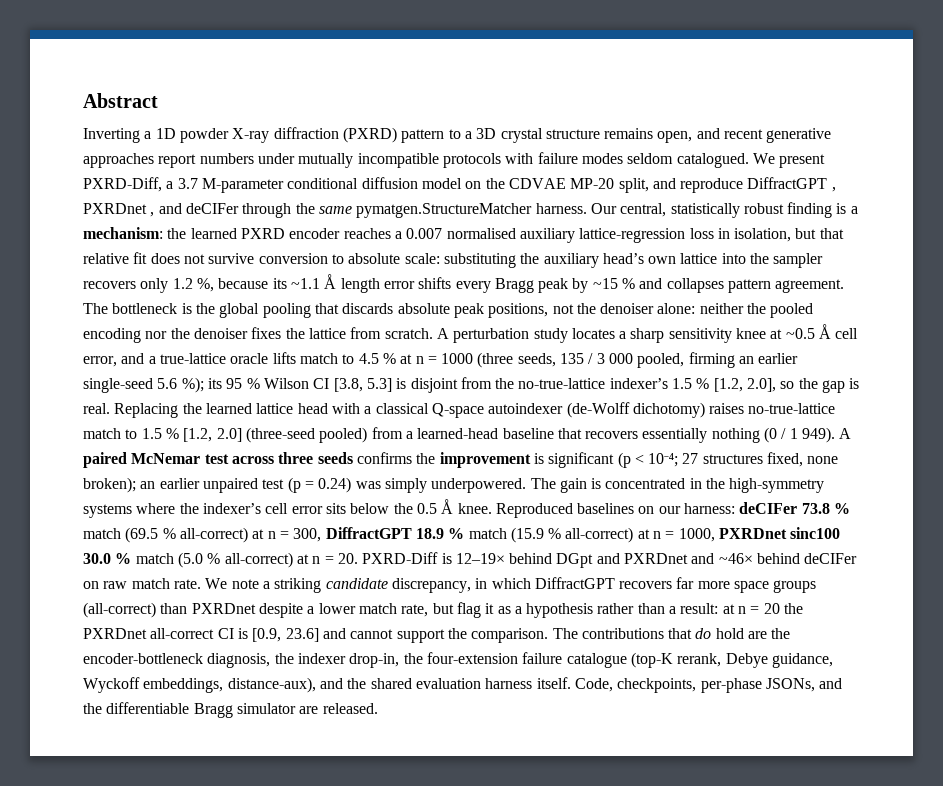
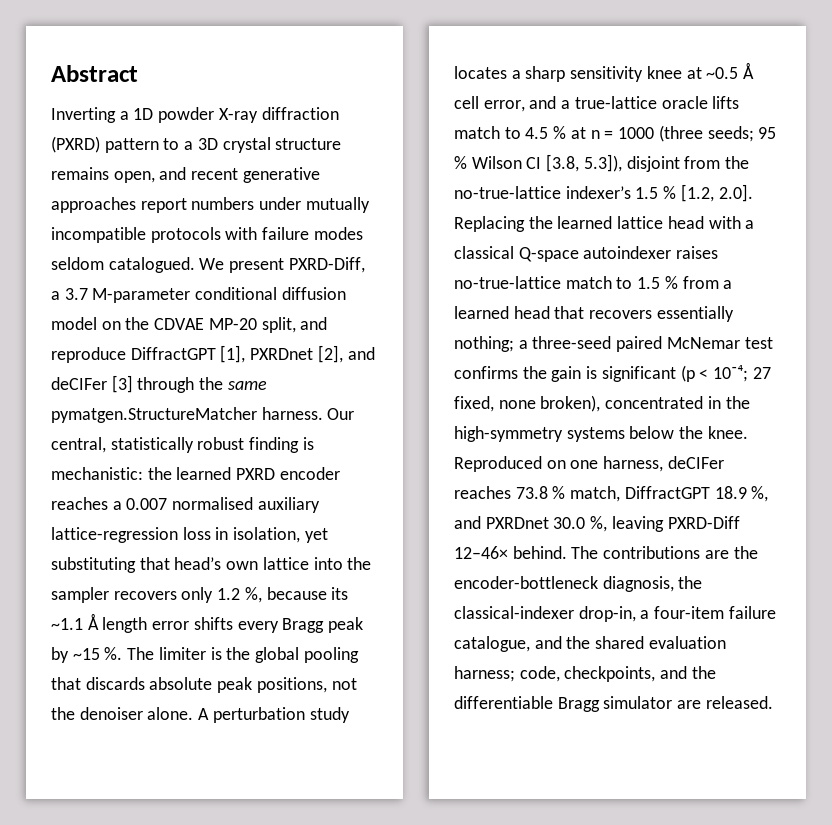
[831,187,836,192] [83,203,155,217] , PXRDnet , -> [220,345,343,363] [1], PXRDnet [2],
(239, 208) none -> [111,375,133,393] [3]
[850,206,858,214] [83,227,163,239] a mechanism: -> [51,467,143,480] mechanistic:
[795,228,844,239] [83,252,599,268] but that relative fit does not survive conversion to absolute scale: substituting the auxiliary -> [304,528,328,543] [51,557,170,573] yet substituting that
[622,278,845,293] [83,303,178,314] % and collapses pattern agreement. The bottleneck -> [104,647,206,660] %. The limiter
[657,303,814,318] [83,327,433,343] alone: neither the pooled encoding nor the denoiser fixes the lattice from scratch. -> [147,707,194,720] alone.
[517,352,799,368] [83,377,222,393] seeds, 135 / 3 000 pooled, firming an earlier single-seed 5.6 %); its -> [707,126,754,142] seeds;
[366,378,407,392] 5.3] is -> [583,154,622,172] 5.3]),
[747,378,860,393] [83,403,110,414] 2.0], so the gap is real. -> [718,184,753,202] 2.0].
[566,402,705,418] (de-Wolff dichotomy) -> (672, 252) none
[183,427,852,443] [83,452,353,468] [1.2, 2.0] (three-seed pooled) from a learned-head baseline that recovers essentially nothing (0 / 1 949). A paired McNemar test across three seeds -> [682,276,733,289] [454,306,734,322] [454,336,773,352] from a learned head that recovers essentially nothing; a three-seed paired McNemar test
[439,452,531,468] improvement -> [551,366,582,382] gain
[702,454,763,464] structures -> (771, 373) none
[83,477,602,493] broken); an earlier unpaired test (p = 0.24) was simply underpowered. The gain is -> [540,395,601,412] broken),
[136,499,851,518] [83,527,841,543] [83,552,858,568] [83,577,817,593] [83,602,804,618] [83,628,744,643] where the indexer’s cell error sits below the 0.5 Å knee. Reproduced baselines on our harness: deCIFer 73.8 % match (69.5 % all-correct) at n = 300, DiffractGPT 18.9 % match (15.9 % all-correct) at n = 1000, PXRDnet sinc100 30.0 % match (5.0 % all-correct) at n = 20. PXRD-Diff is 12–19× behind DGpt and PXRDnet and ~46× behind deCIFer on raw match rate. We note a striking candidate discrepancy, in which DiffractGPT recovers far more space groups (all-correct) than PXRDnet despite a lower match rate, but flag it as a hypothesis rather than a result: at n = 20 the PXRDnet all-correct CI is [0.9, 23.6] and cannot support the comparison. The contributions that do hold -> [629,426,748,439] [454,456,724,472] [454,486,769,502] [454,516,740,532] [454,546,701,559] below the knee. Reproduced on one harness, deCIFer reaches 73.8 % match, DiffractGPT 18.9 %, and PXRDnet 30.0 %, leaving PXRD-Diff 12–46× behind. The contributions
[297,652,833,668] [83,677,815,693] indexer drop-in, the four-extension failure catalogue (top-K rerank, Debye guidance, Wyckoff embeddings, distance-aux), and the shared evaluation harness itself. Code, checkpoints, per-phase JSONs, -> [454,606,776,622] [454,636,726,652] [454,666,656,682] classical-indexer drop-in, a four-item failure catalogue, and the shared evaluation harness; code, checkpoints,

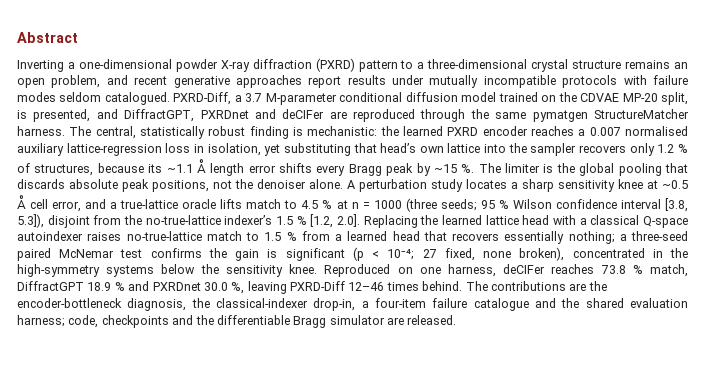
[133,108,154,120] 1D -> [78,59,172,69] one-dimensional
[197,138,218,150] 3D -> [427,59,528,69] three-dimensional
[113,171,155,183] open, -> [674,62,689,69] [17,75,101,88] an open problem,
[191,197,255,210] numbers -> [347,75,386,85] results
[199,258,285,273] We present -> (170, 98) none
(97, 323) none -> [498,92,538,102] trained
[300,317,328,330] [51,345,375,363] [51,375,267,393] [51,407,355,423] and reproduce DiffractGPT [1], PXRDnet [2], and deCIFer [3] through the same pymatgen.StructureMatcher harness. Our -> [17,109,689,122] [17,126,92,136] is presented, and DiffractGPT, PXRDnet and deCIFer are reproduced through the same pymatgen StructureMatcher harness. The
[244,587,262,603] %, -> [677,144,688,153] [17,163,94,176] % of structures,
[526,157,542,169] CI -> [555,199,661,209] confidence interval
(704, 432) none -> [225,265,283,277] sensitivity
[751,486,769,502] %, -> [114,282,125,291] %
[454,546,508,559] 12–46× -> [348,282,419,291] 12–46 times
[454,636,530,652] catalogue, -> [473,298,529,311] catalogue
[564,666,656,682] checkpoints, -> [101,315,169,328] checkpoints

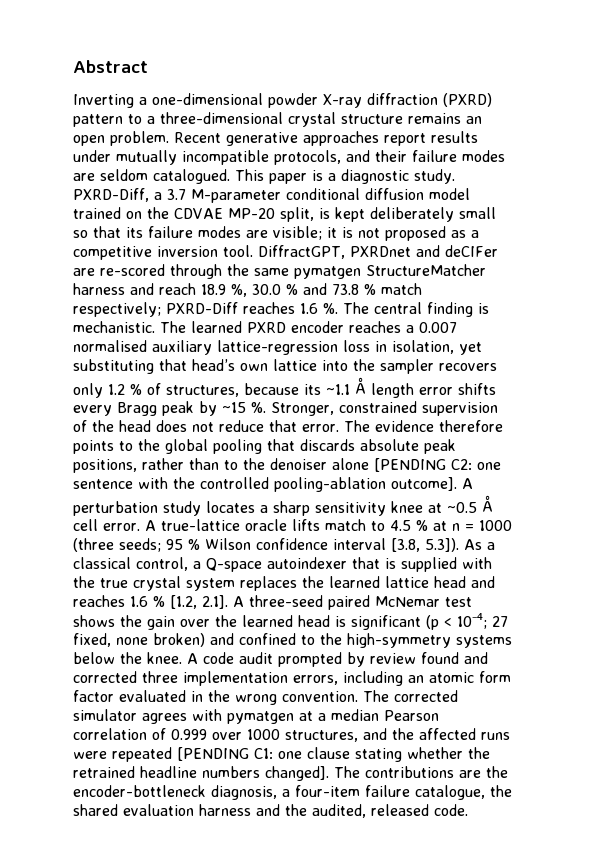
[51,75,168,88] problem, and recent -> [110,131,221,146] problem. Recent
[562,75,688,88] [17,92,56,102] protocols with failure modes -> [274,150,505,165] [73,173,95,181] protocols, and their failure modes are
(170, 98) none -> [235,169,455,184] This paper is a diagnostic study.
[33,109,118,122] presented, and -> [334,207,496,222] [73,226,479,241] [73,245,253,260] kept deliberately small so that its failure modes are visible; it is not proposed as a competitive inversion tool.
[353,109,416,122] reproduced -> [100,264,165,276] re-scored
[17,126,399,139] harness. The central, statistically robust finding is mechanistic: the -> [73,283,422,297] [73,302,489,317] [73,321,186,333] harness and reach 18.9 %, 30.0 % and 73.8 % match respectively; PXRD-Diff reaches 1.6 %. The central finding is mechanistic. The
[478,163,554,173] The limiter is -> [271,401,498,416] [73,420,503,432] [73,440,133,454] Stronger, constrained supervision of the head does not reduce that error. The evidence therefore points to
[213,179,343,189] not the denoiser alone. -> [142,458,501,472] [73,477,457,492] rather than to the denoiser alone [PENDING C2: one sentence with the controlled pooling-ablation outcome].
[52,199,118,212] error, and a -> [103,520,156,531] error. A
[17,214,688,228] [17,231,627,244] 5.3]), disjoint from the no-true-lattice indexer’s 1.5 % [1.2, 2.0]. Replacing the learned lattice head with a classical Q-space autoindexer raises no-true-lattice match to 1.5 % from a learned head that recovers essentially nothing; a -> [425,538,495,552] [73,557,492,572] [73,576,495,591] [73,595,244,609] 5.3]). As a classical control, a Q-space autoindexer that is supplied with the true crystal system replaces the learned lattice head and reaches 1.6 % [1.2, 2.1]. A
[150,248,202,258] confirms -> [73,615,115,627] shows
(260, 255) none -> [180,615,330,627] over the learned head
[519,247,663,261] broken), concentrated in -> [153,633,315,647] broken) and confined to
[225,264,688,277] [17,281,463,294] sensitivity knee. Reproduced on one harness, deCIFer reaches 73.8 % match, DiffractGPT 18.9 % and PXRDnet 30.0 %, leaving PXRD-Diff 12–46 times behind. -> [147,652,488,667] [73,671,511,686] [73,690,458,705] [73,709,439,724] [73,728,510,742] [73,747,490,762] [73,766,329,781] knee. A code audit prompted by review found and corrected three implementation errors, including an atomic form factor evaluated in the wrong convention. The corrected simulator agrees with pymatgen at a median Pearson correlation of 0.999 over 1000 structures, and the affected runs were repeated [PENDING C1: one clause stating whether the retrained headline numbers changed].
[191,298,356,311] the classical-indexer drop-in, -> (277, 792) none
[473,298,556,311] catalogue and -> [415,785,485,800] catalogue,
[17,315,457,328] harness; code, checkpoints and the differentiable Bragg simulator are released. -> [199,804,468,818] harness and the audited, released code.

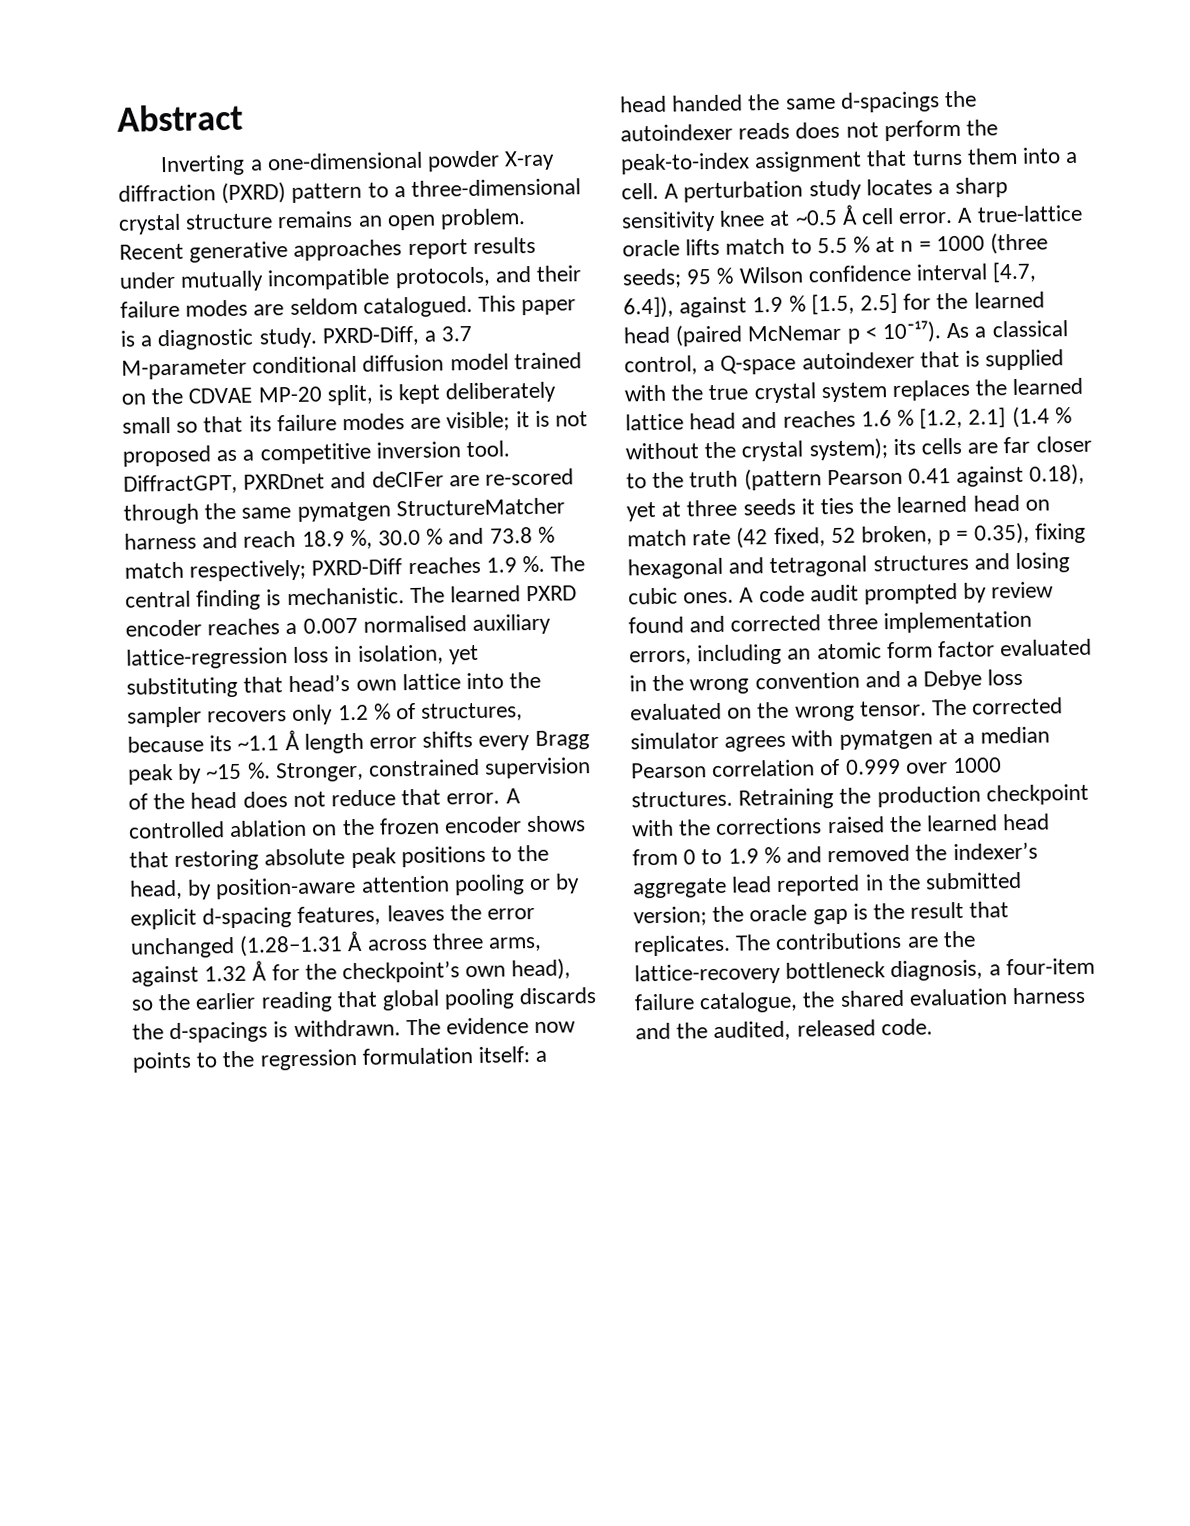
[300,303,318,314] 1.6 -> [485,557,517,573] 1.9
(339, 428) none -> [505,788,521,804] [128,815,587,839] [129,844,550,871] [129,873,581,900] [130,903,536,930] [130,930,543,959] [131,958,572,987] [131,987,597,1013] [132,1019,401,1044] A controlled ablation on the frozen encoder shows that restoring absolute peak positions to the head, by position-aware attention pooling or by explicit d-spacing features, leaves the error unchanged (1.28–1.31 Å across three arms, against 1.32 Å for the checkpoint’s own head), so the earlier reading that global pooling discards the d-spacings is withdrawn.
[439,420,503,432] therefore -> [534,1021,577,1034] now
[165,439,456,454] [73,458,501,473] [73,477,457,492] global pooling that discards absolute peak positions, rather than to the denoiser alone [PENDING C2: one sentence with the controlled pooling-ablation outcome]. -> [259,1046,548,1071] [619,90,978,113] [620,119,999,142] [620,147,1079,175] [621,182,659,200] regression formulation itself: a head handed the same d-spacings the autoindexer reads does not perform the peak-to-index assignment that turns them into a cell.
[390,520,411,531] 4.5 -> [816,237,848,254] 5.5
[391,538,459,552] [3.8, 5.3]). -> [992,261,1038,283] [623,291,1045,319] [623,320,943,347] [4.7, 6.4]), against 1.9 % [1.5, 2.5] for the learned head (paired McNemar p < 10⁻¹⁷).
[202,595,472,610] [73,613,508,630] [73,633,512,648] [73,652,182,664] 2.1]. A three-seed paired McNemar test shows the gain over the learned head is significant (p < 10⁻⁴; 27 fixed, none broken) and confined to the high-symmetry systems below the knee. -> [968,406,1072,429] [625,435,1092,462] [626,463,1086,491] [626,494,1050,522] [627,522,1086,549] [627,552,1071,580] [628,587,735,605] 2.1] (1.4 % without the crystal system); its cells are far closer to the truth (pattern Pearson 0.41 against 0.18), yet at three seeds it ties the learned head on match rate (42 fixed, 52 broken, p = 0.35), fixing hexagonal and tetragonal structures and losing cubic ones.
[282,691,358,702] convention. -> [754,668,1024,691] [630,700,927,722] convention and a Debye loss evaluated on the wrong tensor.
[285,728,510,742] [73,747,490,762] [73,766,329,781] structures, and the affected runs were repeated [PENDING C1: one clause stating whether the retrained headline numbers changed]. -> [631,783,1089,810] [631,813,1051,837] [632,841,1038,866] [632,871,1023,899] [633,901,1010,927] [633,934,731,957] structures. Retraining the production checkpoint with the corrections raised the learned head from 0 to 1.9 % and removed the indexer’s aggregate lead reported in the submitted version; the oracle gap is the result that replicates.
[73,785,206,797] encoder-bottleneck -> [634,961,887,986] lattice-recovery bottleneck

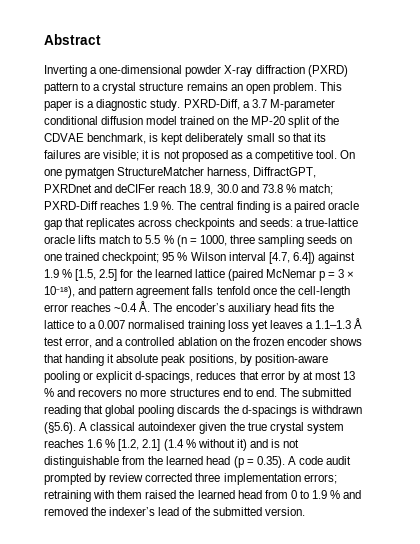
[411,178,582,197] three-dimensional -> (101, 87) none
[119,236,536,263] [119,265,583,292] [120,295,473,318] Recent generative approaches report results under mutually incompatible protocols, and their failure modes are seldom catalogued. -> (317, 88) none
[188,384,374,406] CDVAE MP-20 split, -> [250,116,339,128] [44,133,147,144] MP-20 split of the CDVAE benchmark,
[276,413,406,432] failure modes -> [44,150,81,159] failures
[375,440,511,459] [123,468,575,495] [123,497,565,525] [124,528,444,550] inversion tool. DiffractGPT, PXRDnet and deCIFer are re-scored through the same pymatgen StructureMatcher harness and reach 18.9 %, 30.0 % -> [316,150,356,159] [44,167,317,179] [44,184,238,195] tool. On one pymatgen StructureMatcher harness, DiffractGPT, PXRDnet and deCIFer reach 18.9, 30.0
[124,559,307,582] match respectively; -> [298,184,333,195] match;
[286,585,578,606] [125,613,552,637] [126,644,479,670] [126,671,542,699] [127,702,524,728] [127,729,590,754] [127,757,592,785] [128,788,521,810] mechanistic. The learned PXRD encoder reaches a 0.007 normalised auxiliary lattice-regression loss in isolation, yet substituting that head’s own lattice into the sampler recovers only 1.2 % of structures, because its ~1.1 Å length error shifts every Bragg peak by ~15 %. Stronger, constrained supervision of the head does not reduce that error. A -> [284,201,360,213] [44,218,358,230] [44,235,353,247] [44,252,355,264] [44,269,355,281] [44,286,350,298] [44,301,334,315] [44,318,363,332] [44,337,124,348] a paired oracle gap that replicates across checkpoints and seeds: a true-lattice oracle lifts match to 5.5 % (n = 1000, three sampling seeds on one trained checkpoint; 95 % Wilson interval [4.7, 6.4]) against 1.9 % [1.5, 2.5] for the learned lattice (paired McNemar p = 3 × 10⁻¹⁸), and pattern agreement falls tenfold once the cell-length error reaches ~0.4 Å. The encoder’s auxiliary head fits the lattice to a 0.007 normalised training loss yet leaves a 1.1–1.3 Å test error, and a
[174,844,550,871] [129,879,183,900] restoring absolute peak positions to the head, -> [65,354,237,366] handing it absolute peak positions,
[360,875,450,893] attention -> (328, 360) none
[555,873,581,894] [130,903,536,930] [130,930,543,959] [131,958,572,987] [131,992,257,1011] by explicit d-spacing features, leaves the error unchanged (1.28–1.31 Å across three arms, against 1.32 Å for the checkpoint’s own head), so the earlier -> [96,371,356,383] [44,388,352,397] explicit d-spacings, reduces that error by at most 13 % and recovers no more structures end to end. The submitted
[293,1017,577,1038] [132,1046,548,1073] [619,90,978,113] [620,119,999,142] [620,147,1079,175] [621,177,1009,203] [621,204,1083,233] [622,232,1049,257] [622,261,1038,289] [623,291,1045,319] [623,320,1068,347] [624,349,1065,376] [624,377,1084,404] [625,411,778,431] withdrawn. The evidence now points to the regression formulation itself: a head handed the same d-spacings the autoindexer reads does not perform the peak-to-index assignment that turns them into a cell. A perturbation study locates a sharp sensitivity knee at ~0.5 Å cell error. A true-lattice oracle lifts match to 5.5 % at n = 1000 (three seeds; 95 % Wilson confidence interval [4.7, 6.4]), against 1.9 % [1.5, 2.5] for the learned head (paired McNemar p < 10⁻¹⁷). As a classical control, a Q-space autoindexer that is supplied with the true crystal system replaces the learned lattice head and -> [310,405,362,414] [44,422,344,434] withdrawn (§5.6). A classical autoindexer given the true crystal system
[704,435,1092,462] [626,463,1086,491] [626,494,1050,522] [627,522,1086,549] [627,552,1071,580] [628,587,735,605] the crystal system); its cells are far closer to the truth (pattern Pearson 0.41 against 0.18), yet at three seeds it ties the learned head on match rate (42 fixed, 52 broken, p = 0.35), fixing hexagonal and tetragonal structures and losing cubic ones. -> [236,439,300,451] [44,456,285,468] it) and is not distinguishable from the learned head (p = 0.35).
[628,615,726,634] found and -> (144, 477) none
[629,638,1093,666] [629,668,1024,695] [630,697,1064,722] [630,726,1051,752] [631,757,1003,779] [631,783,1089,810] [631,817,823,837] errors, including an atomic form factor evaluated in the wrong convention and a Debye loss evaluated on the wrong tensor. The corrected simulator agrees with pymatgen at a median Pearson correlation of 0.999 over 1000 structures. Retraining the production checkpoint with the corrections -> [303,474,337,484] [44,490,143,502] errors; retraining with them
[632,871,1023,899] [633,901,1010,927] [633,930,976,957] [634,957,1095,986] [634,986,1087,1014] [635,1018,933,1042] aggregate lead reported in the submitted version; the oracle gap is the result that replicates. The contributions are the lattice-recovery bottleneck diagnosis, a four-item failure catalogue, the shared evaluation harness and the audited, released code. -> [158,507,305,516] lead of the submitted version.

